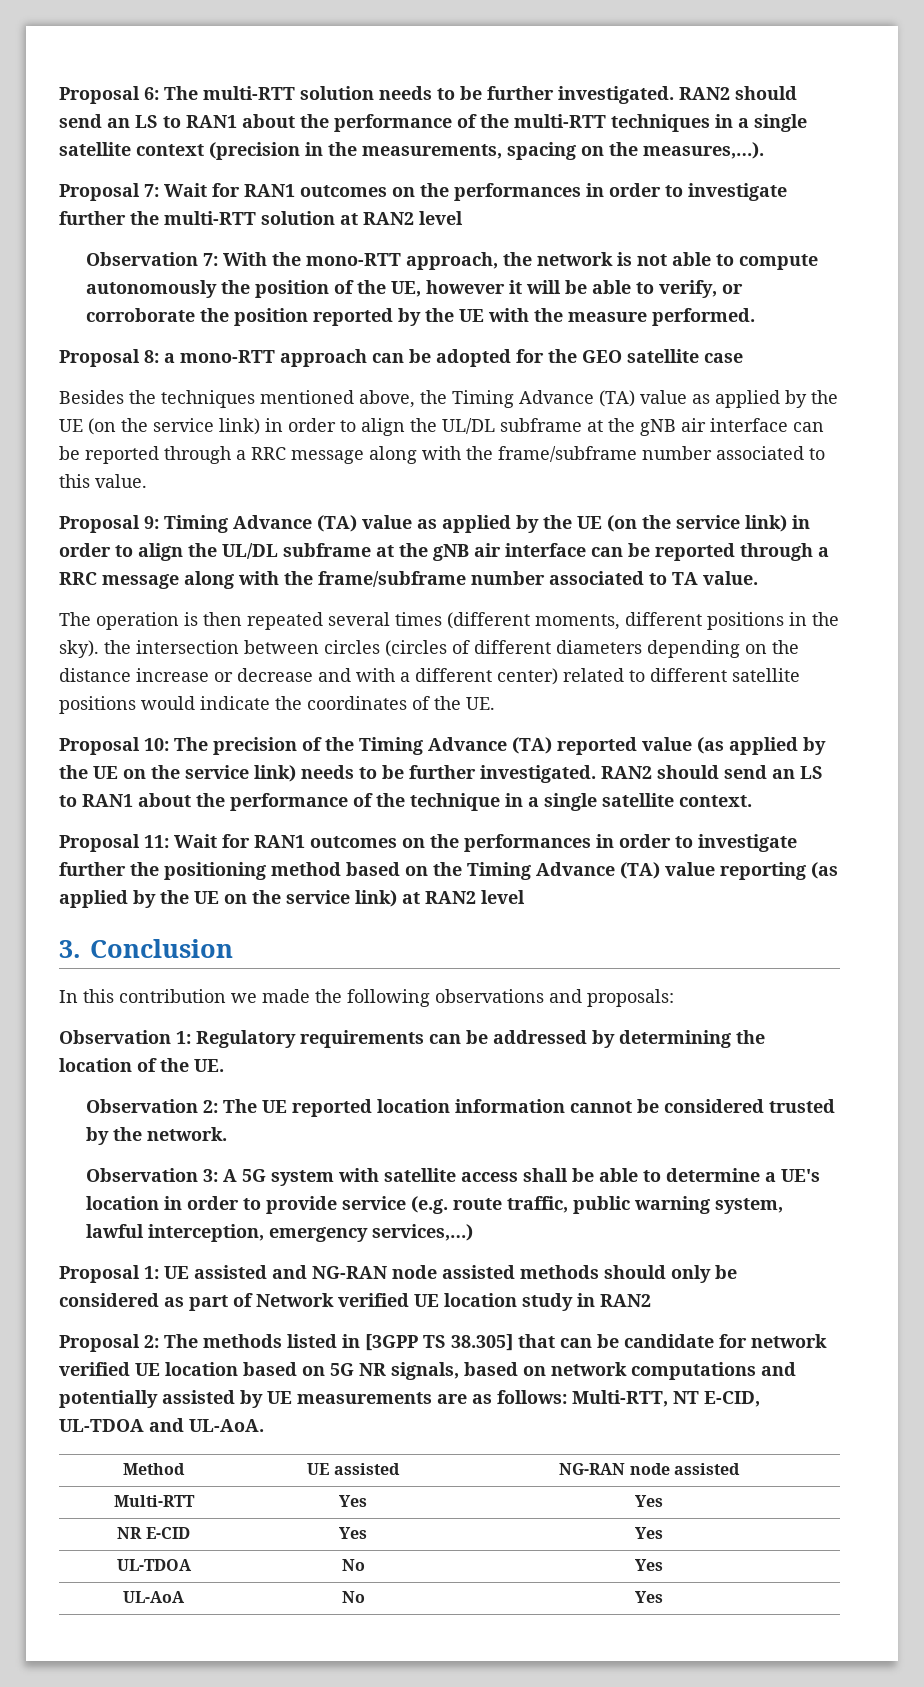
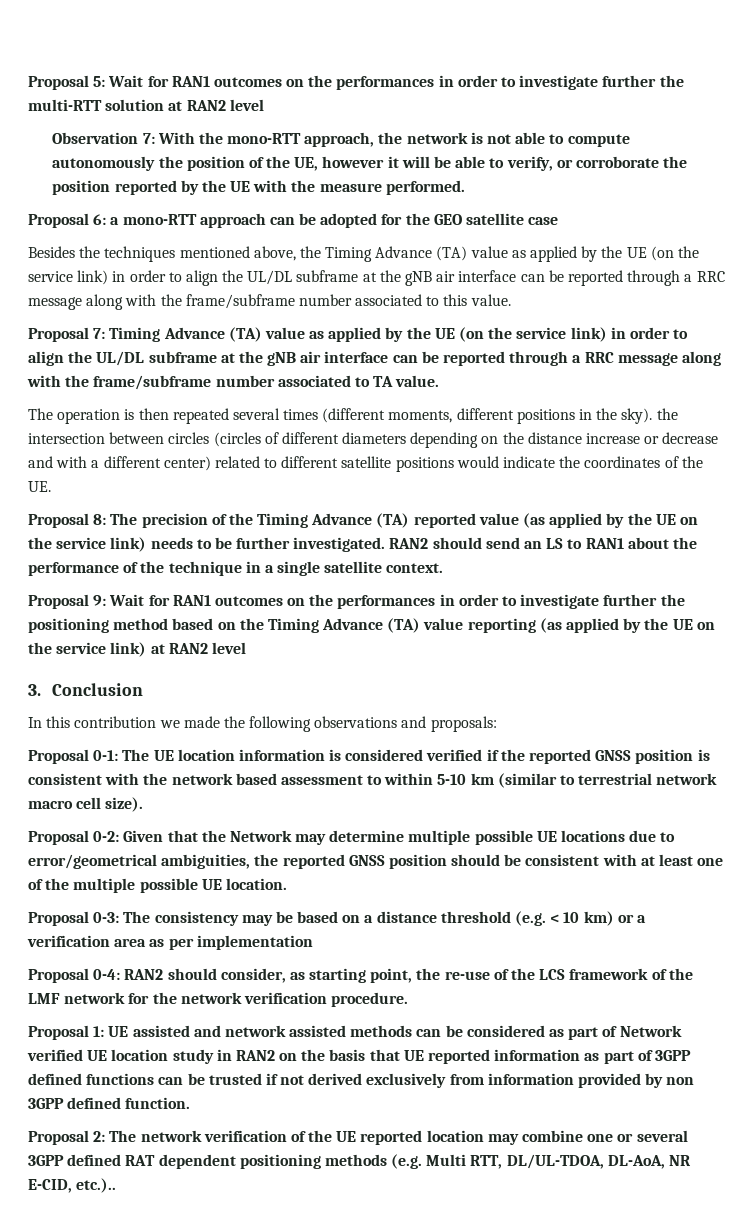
[59,86,797,104] [59,114,807,132] [59,142,764,160] [59,183,159,201] Proposal 6: The multi-RTT solution needs to be further investigated. RAN2 should send an LS to RAN1 about the performance of the multi-RTT techniques in a single satellite context (precision in the measurements, spacing on the measures,…). // Proposal 7: -> [28,75,106,90] Proposal 5:
[144,350,159,363] 8: -> [93,214,107,225] 6:
[144,516,159,529] 9: -> [93,328,106,339] 7:
[144,738,169,751] 10: -> [93,514,107,525] 8:
[144,835,169,848] 11: -> [93,595,107,606] 9:
[59,1030,765,1048] [59,1058,224,1072] [85,1099,835,1117] [85,1127,227,1145] [85,1168,820,1186] [85,1196,783,1214] [85,1224,473,1242] Observation 1: Regulatory requirements can be addressed by determining the location of the UE. // Observation 2: The UE reported location information cannot be considered trusted by the network. // Observation 3: A 5G system with satellite access shall be able to determine a UE's location in order to provide service (e.g. route traffic, public warning system, lawful interception, emergency services,…) -> [28,749,710,764] [28,773,718,788] [28,797,144,812] [28,830,676,845] [28,854,724,869] [28,878,287,893] [28,911,646,926] [27,935,313,950] [28,968,693,983] [28,992,409,1007] Proposal 0-1: The UE location information is considered verified if the reported GNSS position is consistent with the network based assessment to within 5-10 km (similar to terrestrial network macro cell size). // Proposal 0-2: Given that the Network may determine multiple possible UE locations due to error/geometrical ambiguities, the reported GNSS position should be consistent with at least one of the multiple possible UE location. // Proposal 0-3: The consistency may be based on a distance threshold (e.g. < 10 km) or a verification area as per implementation // Proposal 0-4: RAN2 should consider, as starting point, the re-use of the LCS framework of the LMF network for the network verification procedure.
[312,1265,711,1283] NG-RAN node assisted methods should only -> [224,1025,442,1037] network assisted methods can
[59,1334,827,1352] [59,1362,796,1380] [59,1390,760,1408] [59,1418,264,1432] [123,1463,185,1475] [307,1463,400,1475] [559,1463,740,1475] [113,1495,195,1507] [339,1495,367,1507] [635,1495,663,1507] [117,1527,190,1539] [339,1527,367,1539] [635,1527,663,1539] [116,1559,192,1571] [341,1559,365,1571] [635,1559,663,1571] [123,1591,185,1603] [341,1591,365,1603] [635,1591,663,1603] // Proposal 2: The methods listed in [3GPP TS 38.305] that can be candidate for network verified UE location based on 5G NR signals, based on network computations and potentially assisted by UE measurements are as follows: Multi-RTT, NT E-CID, UL-TDOA and UL-AoA. // Method | UE assisted | NG-RAN node assisted // Multi-RTT | Yes | Yes // NR E-CID | Yes | Yes // UL-TDOA | No | Yes // UL-AoA | No | Yes -> [279,1049,691,1064] [28,1073,695,1088] [28,1097,191,1109] [28,1130,688,1145] [28,1154,692,1169] [28,1178,117,1193] on the basis that UE reported information as part of 3GPP defined functions can be trusted if not derived exclusively from information provided by non 3GPP defined function. // Proposal 2: The network verification of the UE reported location may combine one or several 3GPP defined RAT dependent positioning methods (e.g. Multi RTT, DL/UL-TDOA, DL-AoA, NR E-CID, etc.)..

